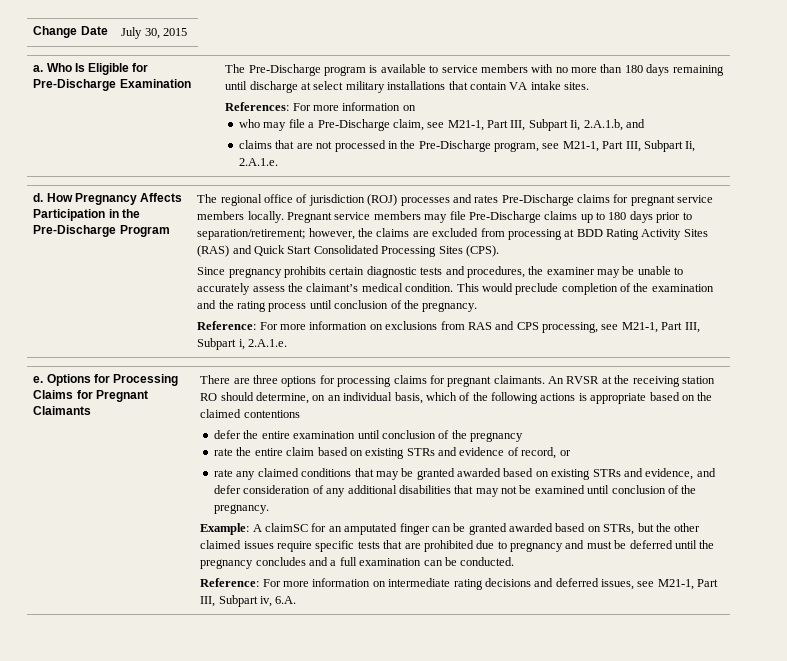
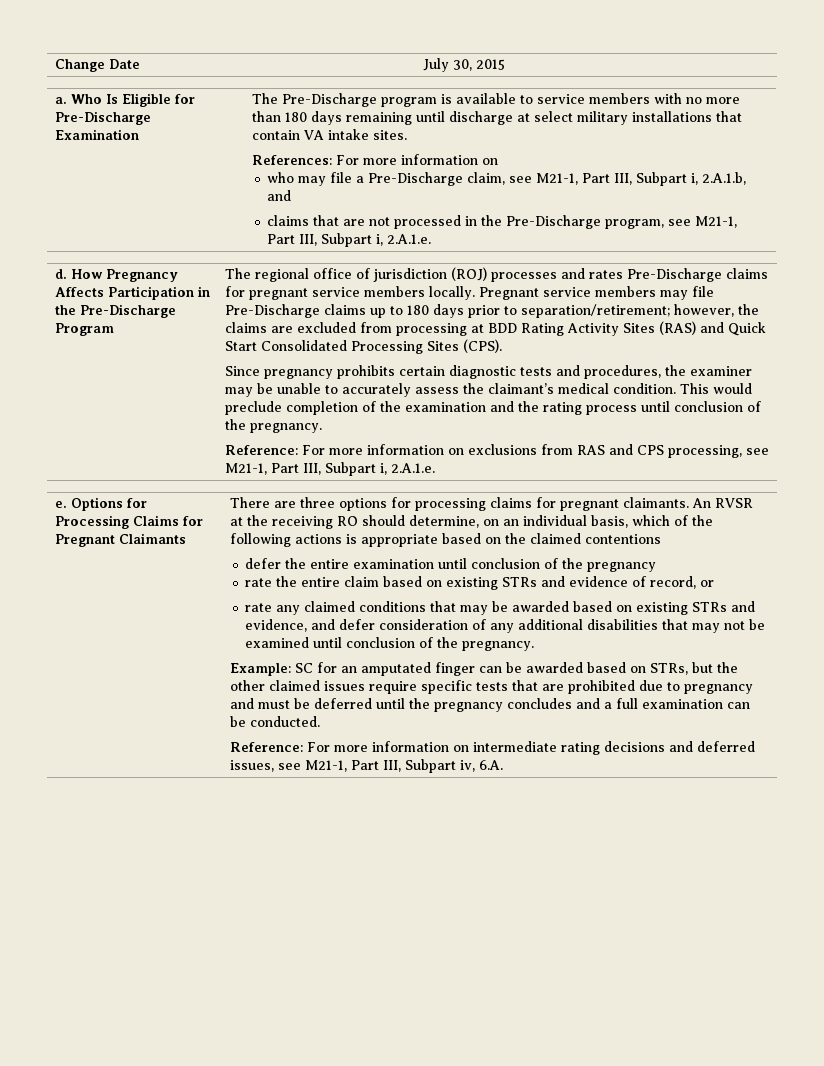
[570,120,581,131] Ii, -> [691,173,699,185] i,
[685,141,696,152] Ii, -> [376,234,384,246] i,
[681,376,715,384] station -> (333, 522) none
[416,468,455,480] granted -> (509, 606) none
[252,523,309,532] A claimSC -> [294,663,313,673] SC
[468,523,507,535] granted -> (522, 667) none

